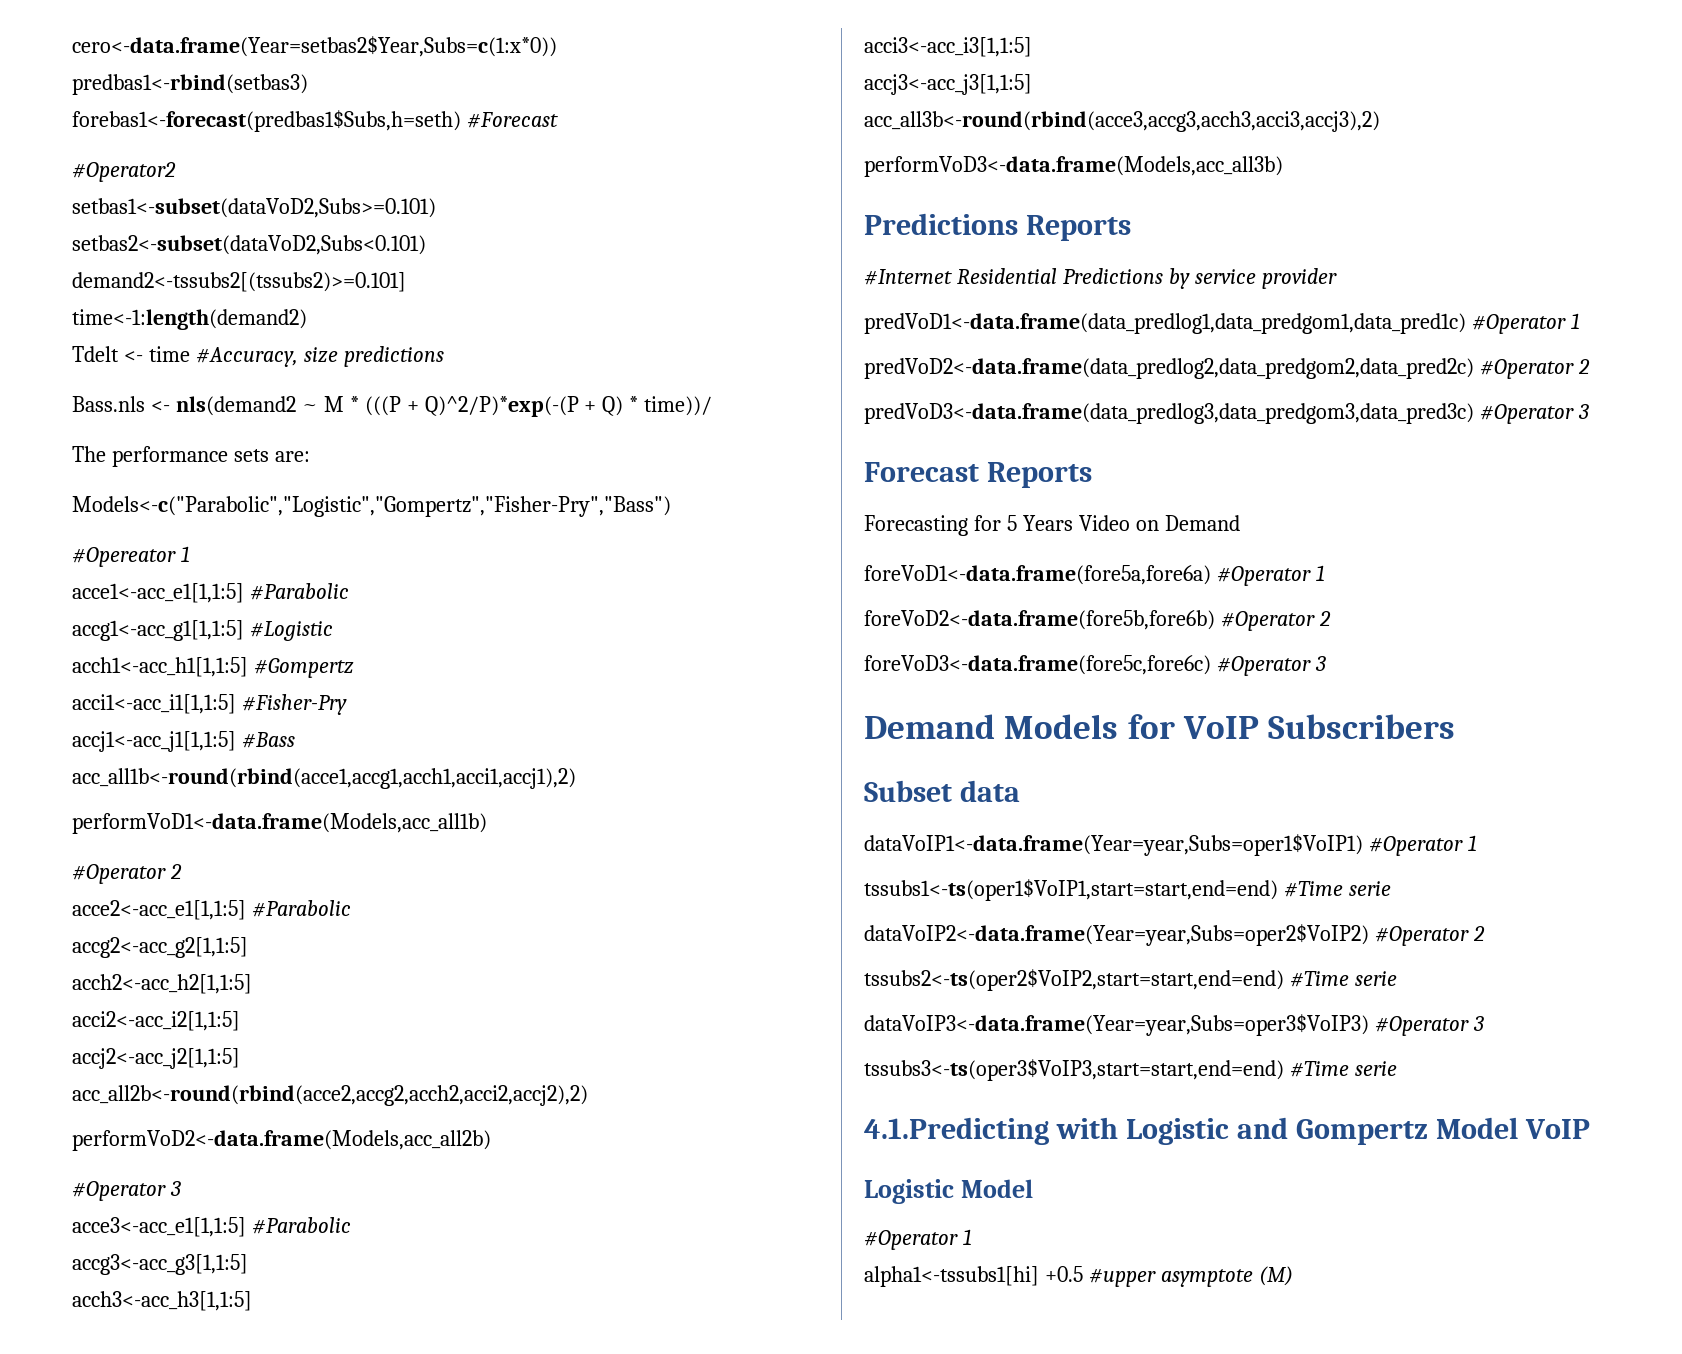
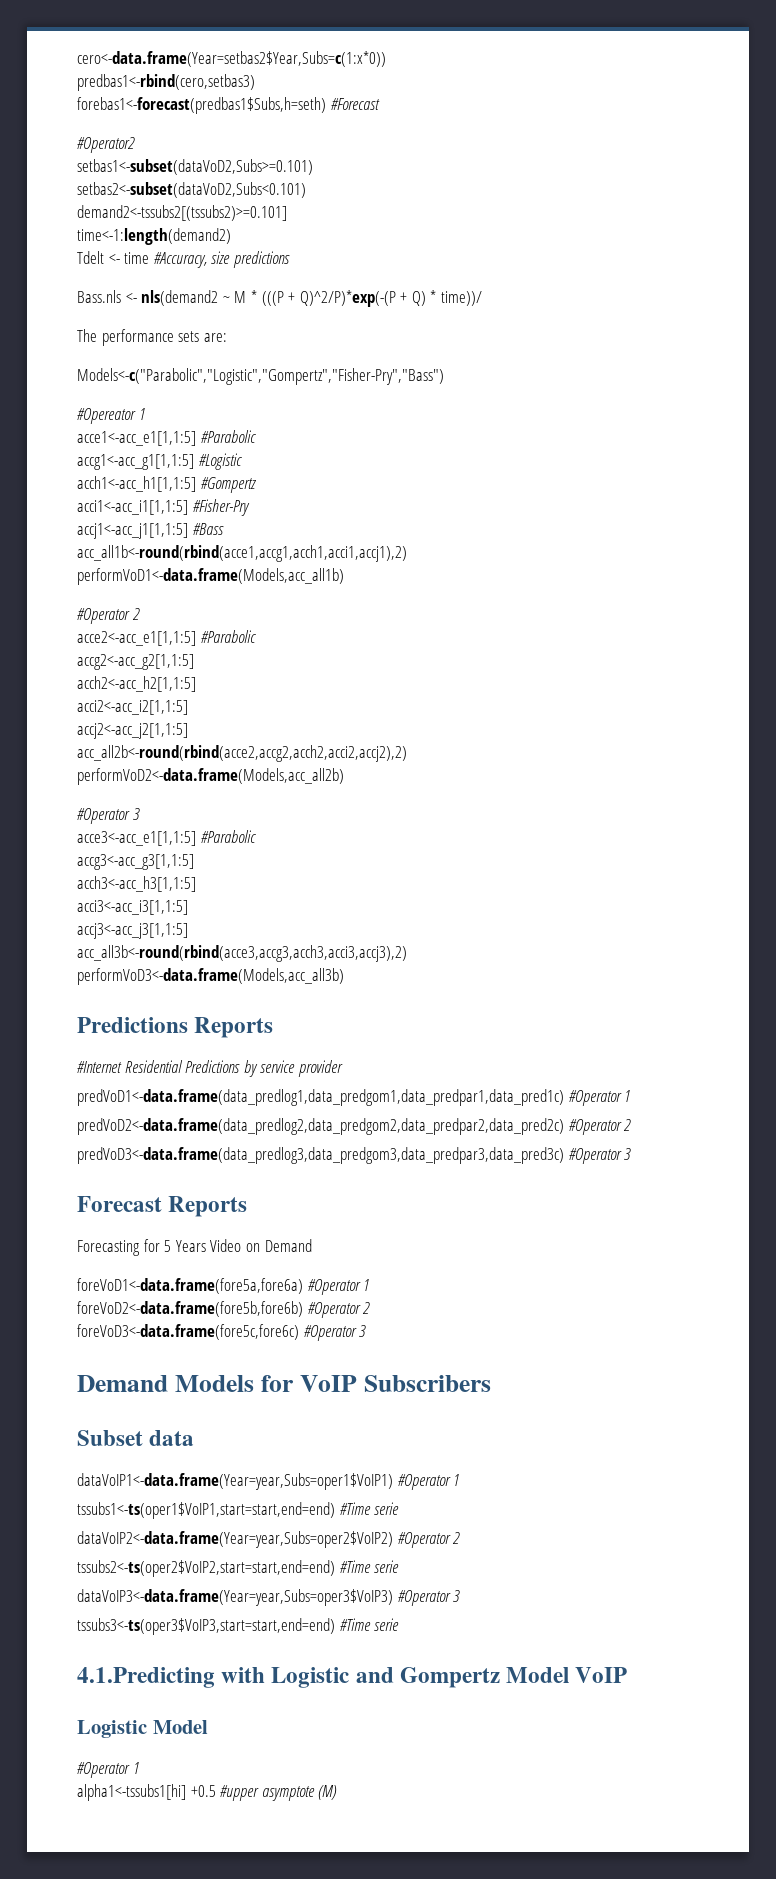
[72,74,308,95] predbas1<-rbind(setbas3) -> [77,74,255,91] predbas1<-rbind(cero,setbas3)
[864,313,1580,334] [864,358,1590,379] [864,403,1474,424] predVoD1<-data.frame(data_predlog1,data_predgom1,data_pred1c) #Operator 1 // predVoD2<-data.frame(data_predlog2,data_predgom2,data_pred2c) #Operator 2 // predVoD3<-data.frame(data_predlog3,data_predgom3,data_pred3c) -> [77,1089,631,1106] [77,1118,632,1135] [77,1147,564,1164] predVoD1<-data.frame(data_predlog1,data_predgom1,data_predpar1,data_pred1c) #Operator 1 // predVoD2<-data.frame(data_predlog2,data_predgom2,data_predpar2,data_pred2c) #Operator 2 // predVoD3<-data.frame(data_predlog3,data_predgom3,data_predpar3,data_pred3c)

